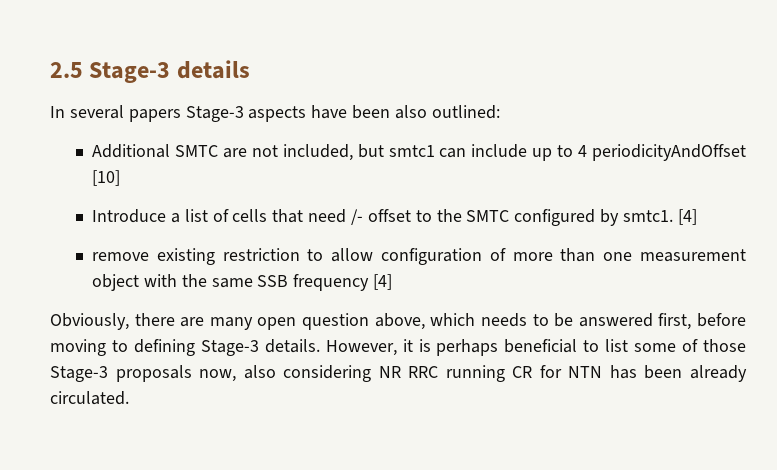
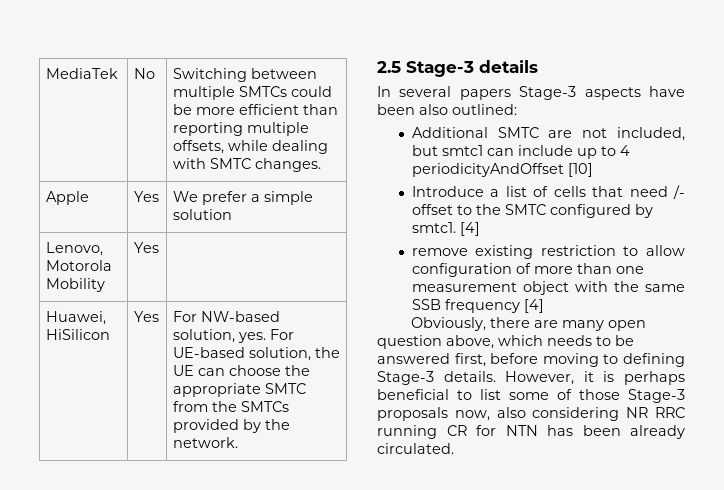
(50, 70) none -> [45,68,118,79] [133,68,155,79] [172,68,317,82] [172,86,332,100] [172,104,338,115] [172,122,309,136] [172,140,328,154] [172,158,321,172] [45,191,89,205] [133,191,159,202] [172,191,313,205] [172,209,232,220] [45,242,103,256] [45,260,112,271] [45,278,105,292] [133,242,159,253] [45,311,106,325] [45,329,110,340] [133,311,159,322] [172,311,280,322] [172,329,294,343] [172,347,340,361] [172,365,310,376] [172,383,306,397] [172,401,289,412] [172,419,290,433] [172,437,238,448] MediaTek | No | Switching between multiple SMTCs could be more efficient than reporting multiple offsets, while dealing with SMTC changes. // Apple | Yes | We prefer a simple solution // Lenovo, Motorola Mobility | Yes | // Huawei, HiSilicon | Yes | For NW-based solution, yes. For UE-based solution, the UE can choose the appropriate SMTC from the SMTCs provided by the network. //

